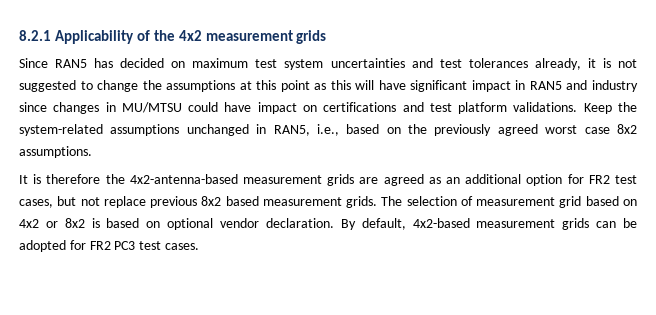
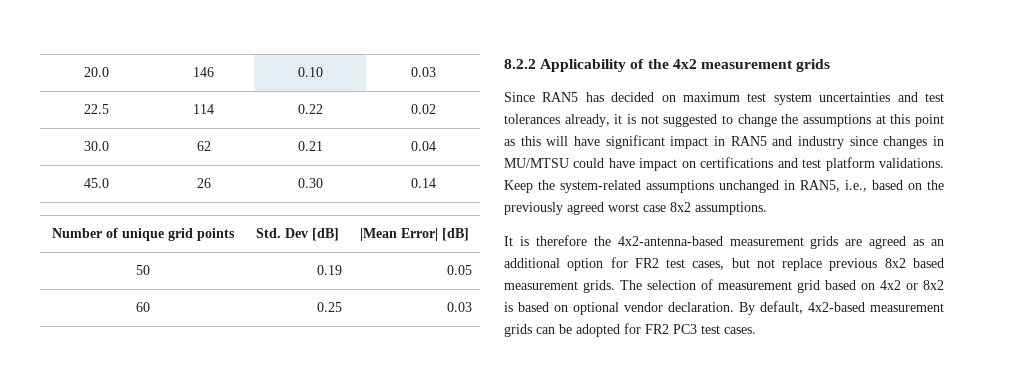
[19,30,51,41] 8.2.1 -> [84,67,109,77] [193,67,214,77] [298,67,323,77] [410,67,436,77] [84,104,109,114] [193,104,214,114] [298,104,323,114] [410,104,436,114] [84,141,109,151] [196,141,211,151] [298,141,323,151] [410,141,436,151] [84,178,109,188] [196,178,211,188] [298,178,323,188] [410,178,436,188] [52,228,235,241] [256,228,339,241] [360,228,469,241] [136,265,150,275] [317,265,343,275] [447,265,473,275] [136,302,150,312] [317,302,343,312] [447,302,473,312] [504,59,536,69] 20.0 | 146 | 0.10 | 0.03 // 22.5 | 114 | 0.22 | 0.02 // 30.0 | 62 | 0.21 | 0.04 // 45.0 | 26 | 0.30 | 0.14 // Number of unique grid points | Std. Dev [dB] | |Mean Error| [dB] // 50 | 0.19 | 0.05 // 60 | 0.25 | 0.03 // 8.2.2

